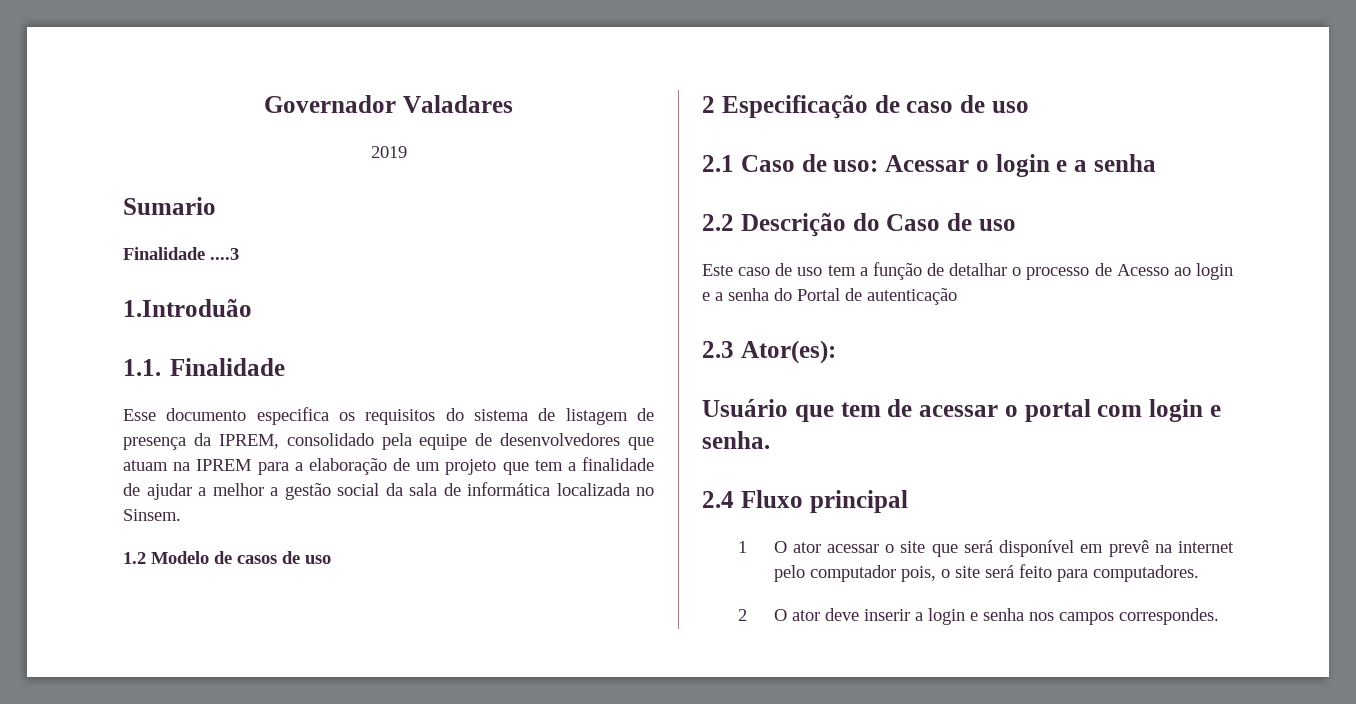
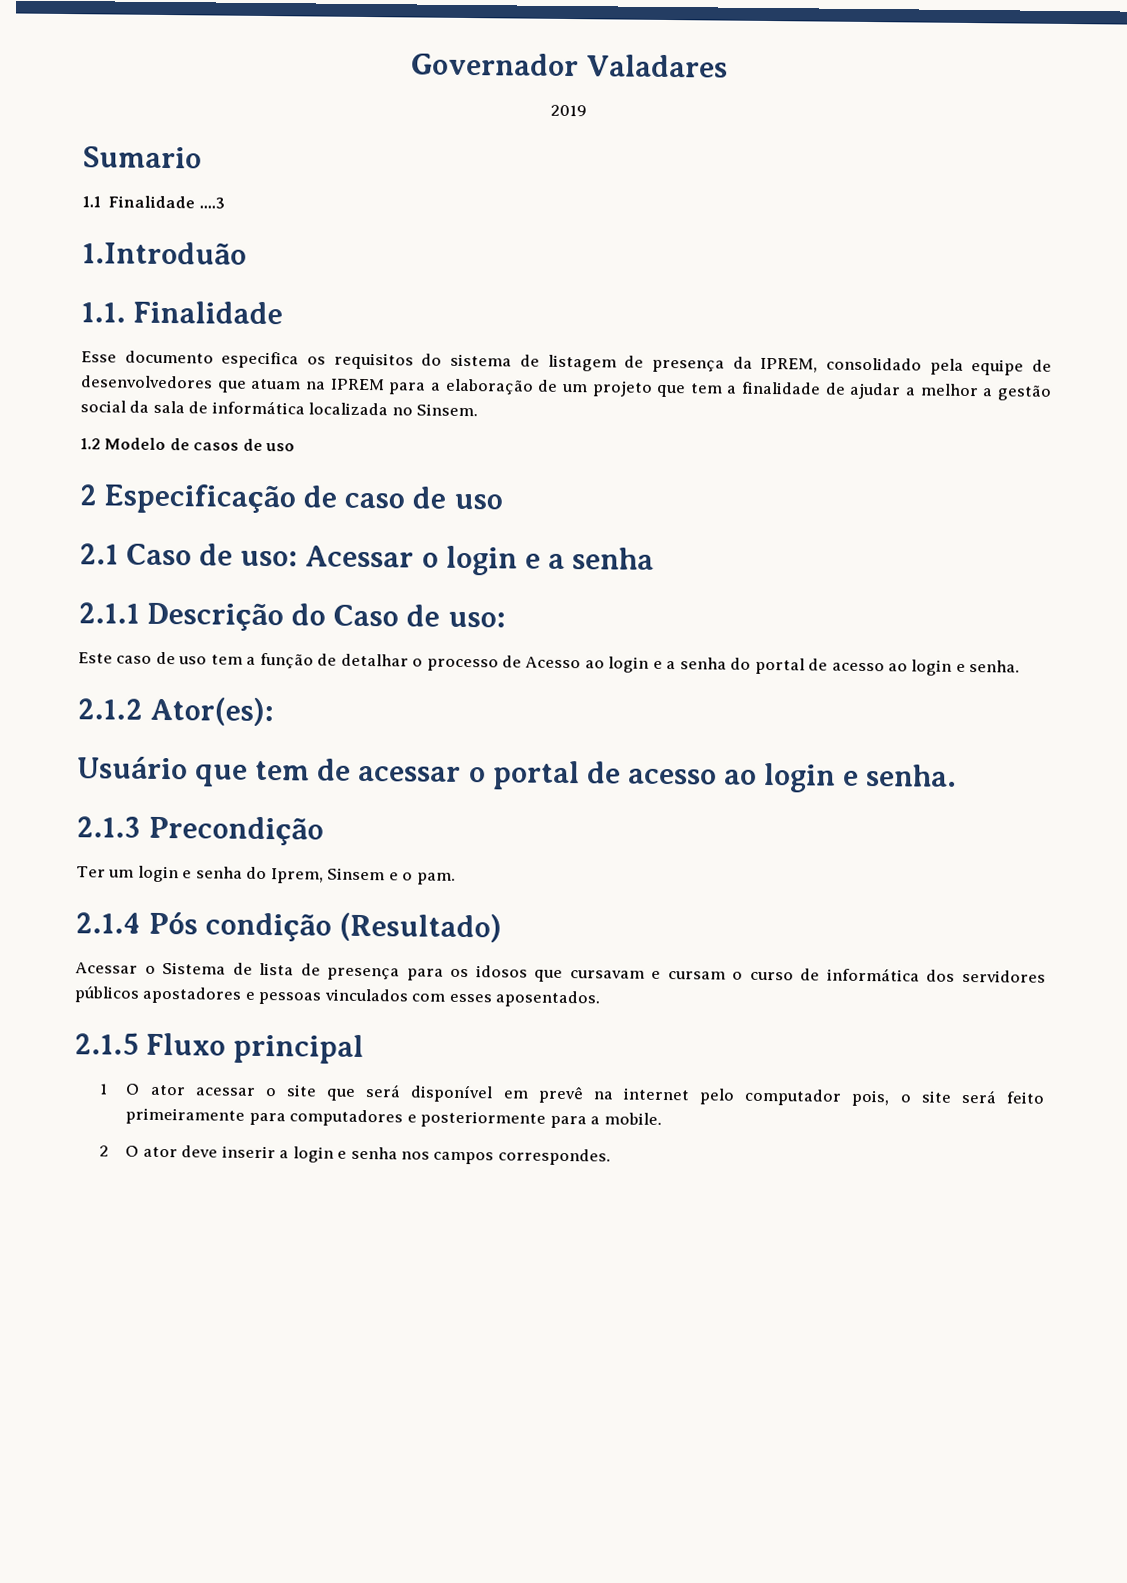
(216, 206) none -> [82,196,101,208] 1.1
[702,214,734,231] 2.2 -> [78,602,140,624] 2.1.1
[978,219,1016,231] uso -> [447,611,506,628] uso:
[797,288,957,305] [702,341,734,358] Portal de autenticação // 2.3 -> [754,657,1021,676] [77,698,143,720] portal de acesso ao login e senha. // 2.1.2
[1097,399,1221,422] [702,431,770,449] [702,491,734,508] com login e senha. // 2.4 -> [586,761,958,793] [76,815,325,846] [76,865,456,885] [75,911,503,943] [75,962,1046,983] [74,986,602,1008] [74,1032,139,1055] de acesso ao login e senha. // 2.1.3 Precondição // Ter um login e senha do Iprem, Sinsem e o pam. // 2.1.4 Pós condição (Resultado) // Acessar o Sistema de lista de presença para os idosos que cursavam e cursam o curso de informática dos servidores públicos apostadores e pessoas vinculados com esses aposentados. // 2.1.5
[1056,565,1199,582] para computadores. -> [125,1107,662,1129] primeiramente para computadores e posteriormente para a mobile.

